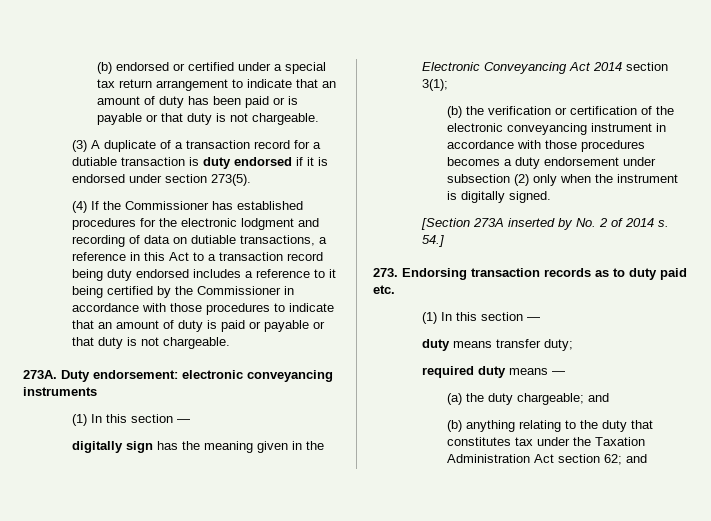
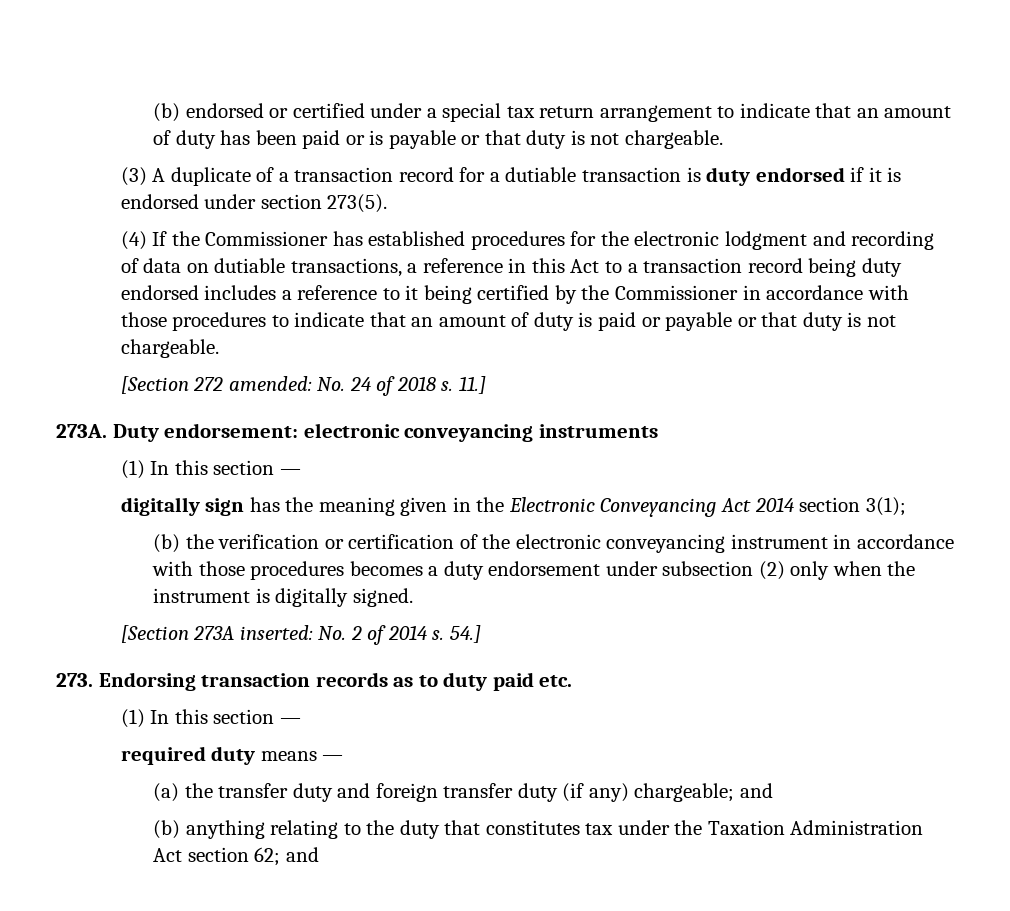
(231, 343) none -> [120,376,486,396] // [Section 272 amended: No. 24 of 2018 s. 11.]
[508,218,574,230] inserted by -> [239,625,313,640] inserted:
[422,339,574,351] // duty means transfer duty; -> (301, 721) none
[488,393,514,405] duty -> [218,783,629,802] transfer duty and foreign transfer duty (if any)

